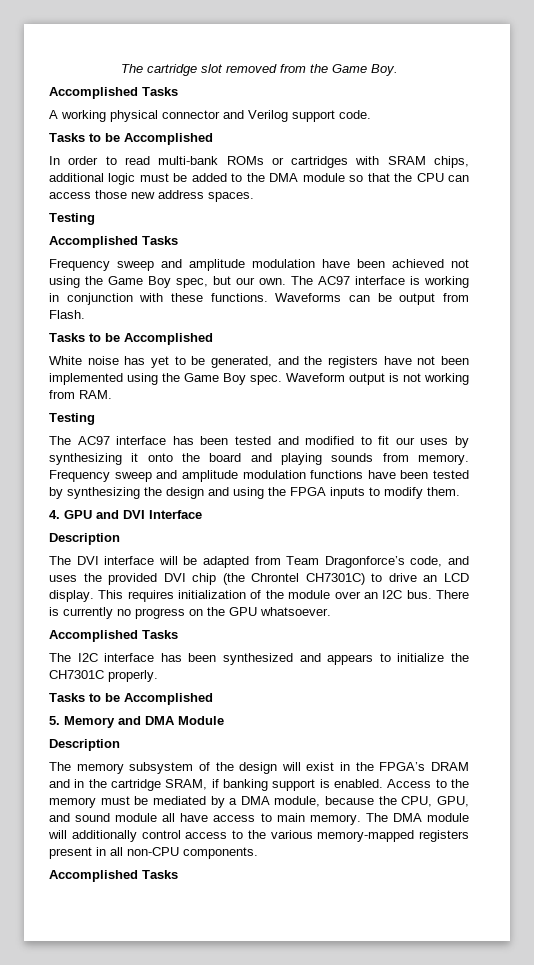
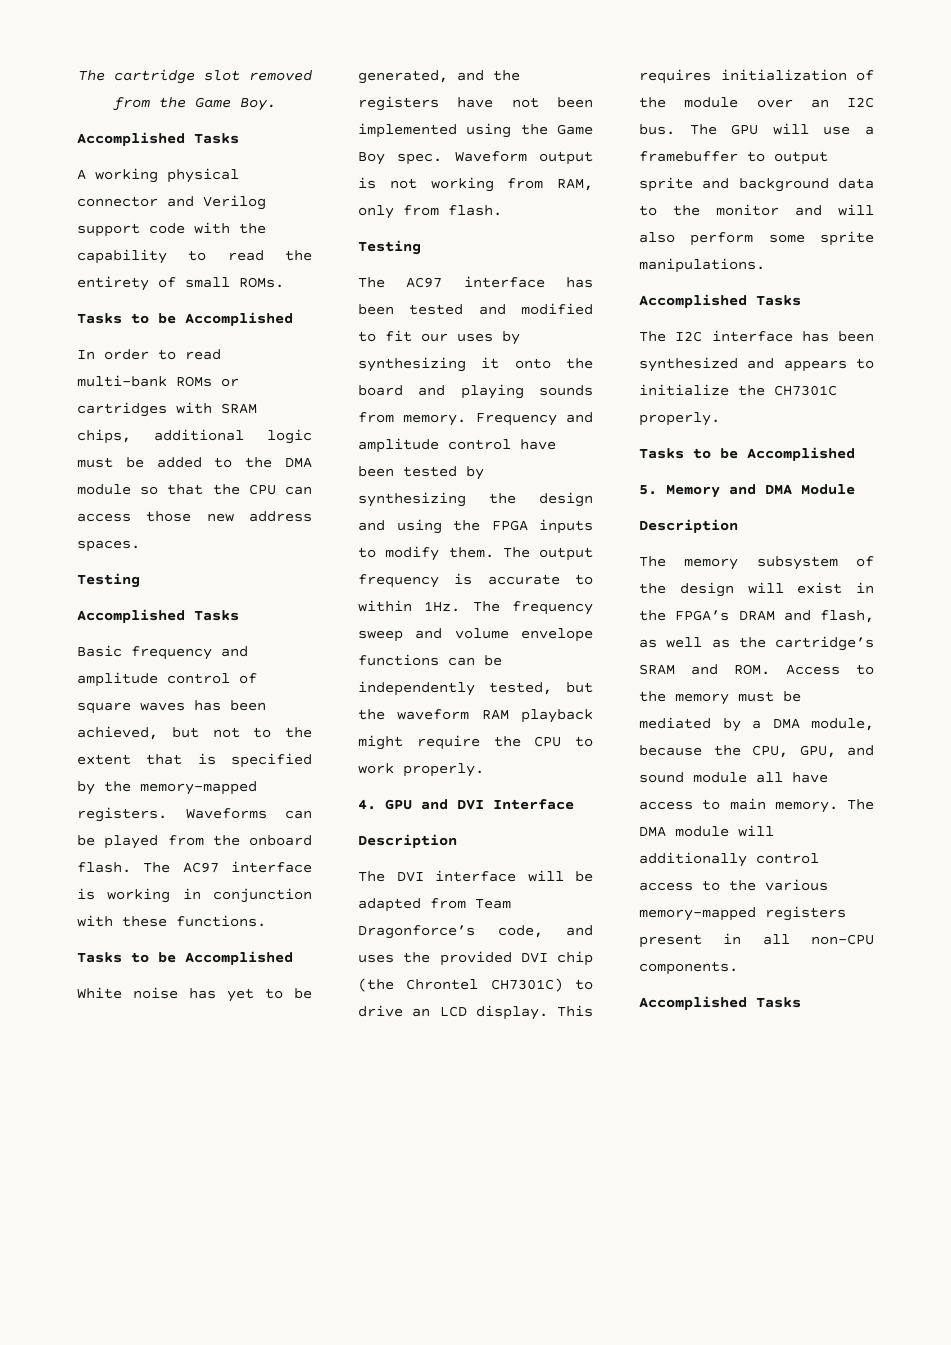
[339,110,371,119] code. -> [149,222,266,234] [77,249,312,264] [77,276,284,291] code with the capability to read the entirety of small ROMs.
[49,259,469,271] [49,276,286,288] Frequency sweep and amplitude modulation have been achieved not using the Game Boy spec, but our own. -> [77,645,248,660] [77,672,257,687] [77,700,266,714] [77,726,312,740] [77,753,312,768] [77,781,257,795] [77,807,312,822] [77,835,312,849] [77,862,131,873] Basic frequency and amplitude control of square waves has been achieved, but not to the extent that is specified by the memory-mapped registers. Waveforms can be played from the onboard flash.
[275,293,470,305] [49,310,85,319] Waveforms can be output from Flash. -> (266, 921) none
[79,390,112,399] RAM. -> [557,178,593,191] [358,205,502,219] RAM, only from flash.
[114,470,364,482] sweep and amplitude modulation functions -> [566,412,593,423] [358,438,511,453] and amplitude control
(460, 491) none -> [502,547,593,561] [358,573,593,588] [358,600,593,615] [358,628,593,642] [358,654,502,666] [358,681,593,696] [358,709,593,723] [358,735,593,750] [358,763,484,777] The output frequency is accurate to within 1Hz. The frequency sweep and volume envelope functions can be independently tested, but the waveform RAM playback might require the CPU to work properly.
[436,590,470,599] [49,607,331,619] There is currently no progress on the GPU whatsoever. -> [689,123,874,135] [639,151,828,165] [639,177,874,192] [639,204,874,216] [639,231,874,246] [639,258,765,273] The GPU will use a framebuffer to output sprite and background data to the monitor and will also perform some sprite manipulations.
[74,779,383,791] in the cartridge SRAM, if banking support is enabled. -> [820,610,874,623] [639,636,874,651] [639,664,770,675] flash, as well as the cartridge’s SRAM and ROM.

